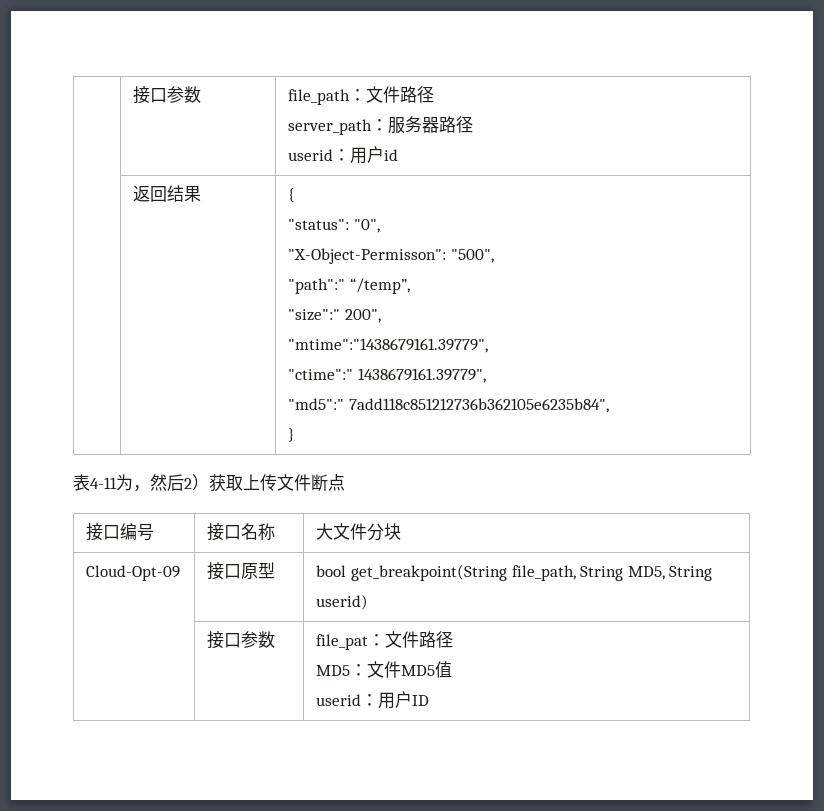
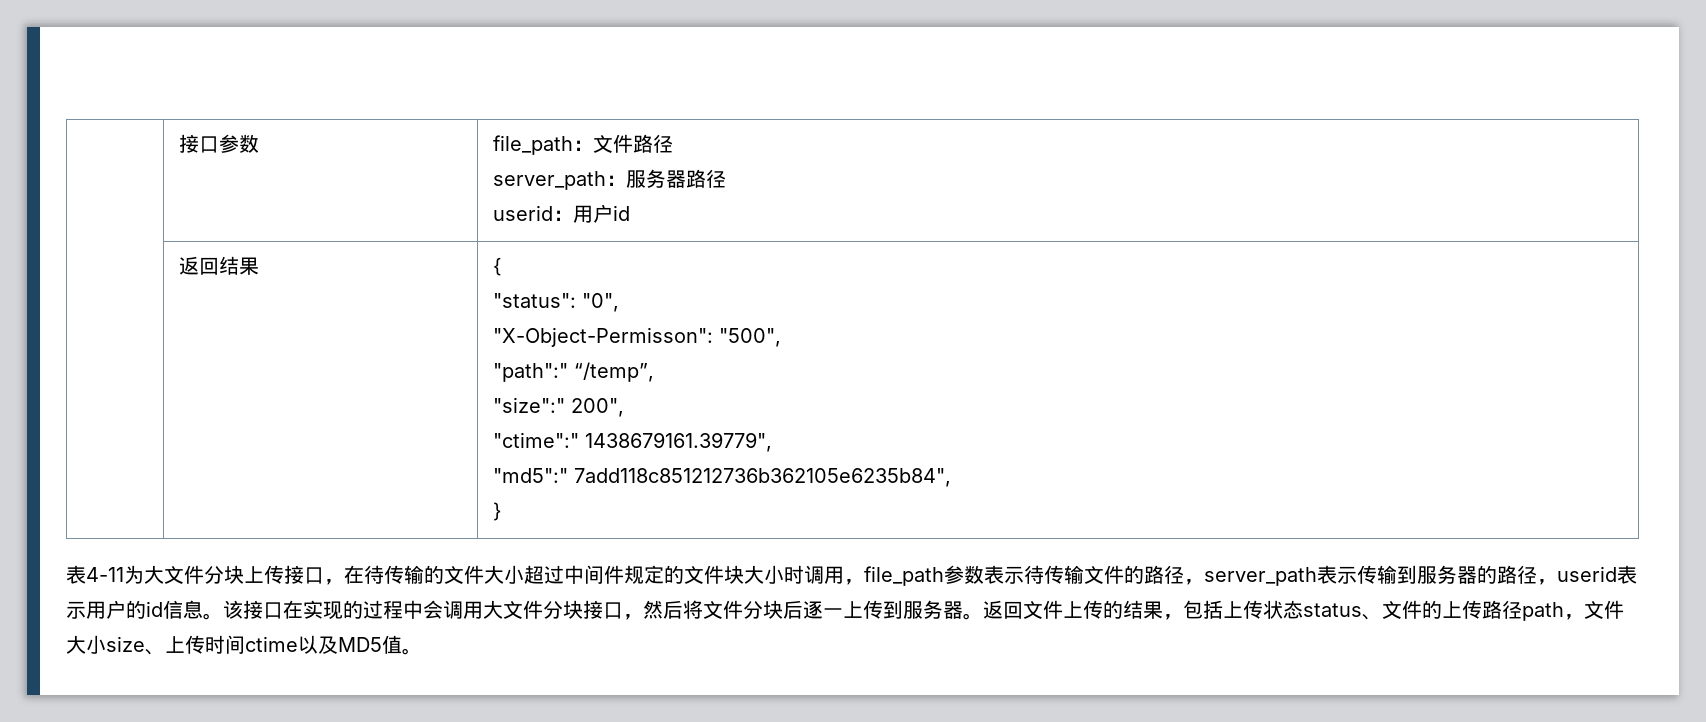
[288,338,489,353] // "mtime":"1438679161.39779", -> (624, 407) none
[133,474,345,492] [86,523,155,541] [207,523,276,541] [316,523,402,541] [86,565,181,581] [207,562,276,580] [316,564,713,581] [316,594,369,610] [207,631,276,649] [316,631,454,650] [316,661,453,678] [316,691,430,709] ，然后2）获取上传文件断点 // 接口编号 | 接口名称 | 大文件分块 // Cloud-Opt-09 | 接口原型 | bool get_breakpoint(String file_path, String MD5, String userid) // | 接口参数 | file_pat：文件路径 // MD5：文件MD5值 // userid：用户ID -> [144,565,1637,586] [66,600,1624,621] [66,635,422,655] 大文件分块上传接口，在待传输的文件大小超过中间件规定的文件块大小时调用，file_path参数表示待传输文件的路径，server_path表示传输到服务器的路径，userid表示用户的id信息。该接口在实现的过程中会调用大文件分块接口，然后将文件分块后逐一上传到服务器。返回文件上传的结果，包括上传状态status、文件的上传路径path，文件大小size、上传时间ctime以及MD5值。

